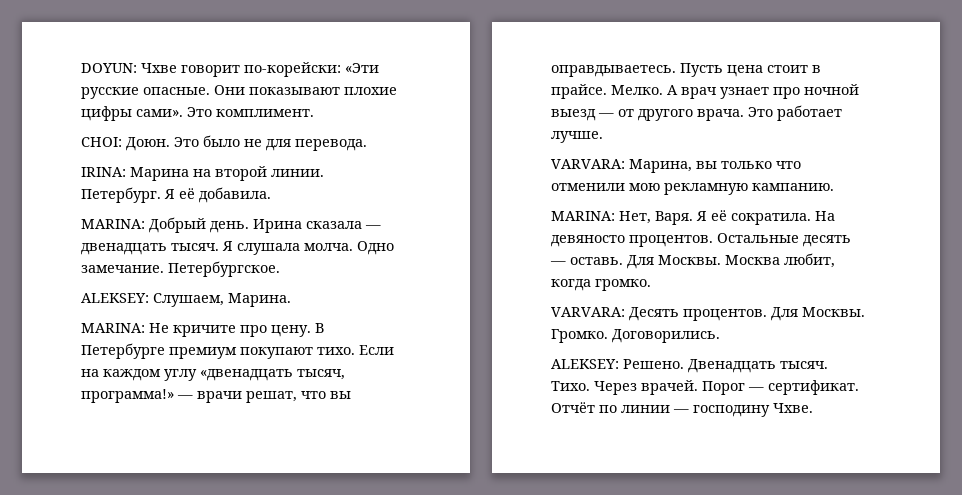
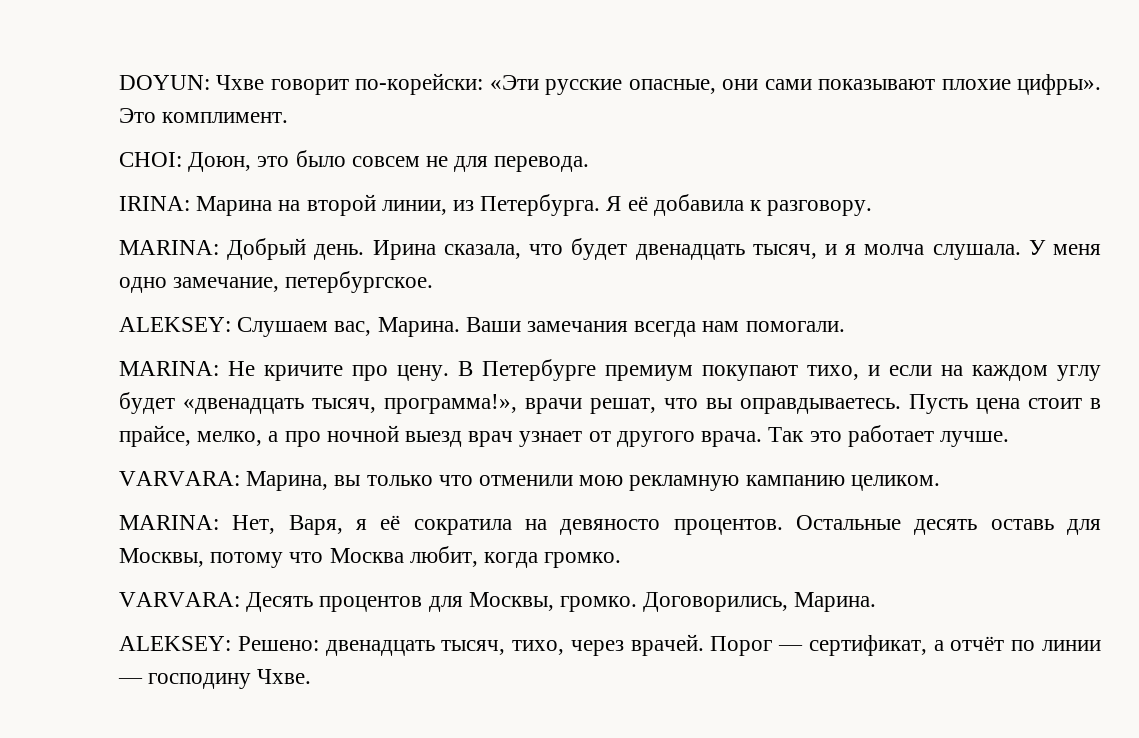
[143,85,397,95] [81,106,183,121] опасные. Они показывают плохие цифры сами». -> [628,74,1101,95] опасные, они сами показывают плохие цифры».
[126,135,240,151] Доюн. Это было -> [188,150,420,172] Доюн, это было совсем
[271,169,324,177] [81,187,271,203] [81,217,381,233] [81,241,394,255] [81,261,280,277] [81,293,291,307] линии. Петербург. Я её добавила. // MARINA: Добрый день. Ирина сказала — двенадцать тысяч. Я слушала молча. Одно замечание. Петербургское. // ALEKSEY: Слушаем, Марина. -> [381,194,873,216] [119,238,1101,260] [119,271,434,293] [119,317,845,337] линии, из Петербурга. Я её добавила к разговору. // MARINA: Добрый день. Ирина сказала, что будет двенадцать тысяч, и я молча слушала. У меня одно замечание, петербургское. // ALEKSEY: Слушаем вас, Марина. Ваши замечания всегда нам помогали.
[317,345,394,355] тихо. Если -> [807,365,932,380] тихо, и если
(197, 375) none -> [119,392,175,414] будет
[81,389,193,403] программа!» — -> [384,394,517,414] программа!»,
[551,84,769,99] прайсе. Мелко. А врач узнает -> [119,425,279,447] прайсе, мелко, а
[598,113,614,117] — -> [468,431,583,447] врач узнает
[748,107,773,117] Это -> [768,427,842,442] Так это
[752,183,834,191] кампанию. -> [745,475,940,491] кампанию целиком.
[655,210,835,225] [551,233,851,247] [550,255,721,269] Варя. Я её сократила. На девяносто процентов. Остальные десять — оставь. Для Москвы. -> [288,515,1101,535] [119,548,324,568] Варя, я её сократила на девяносто процентов. Остальные десять оставь для Москвы, потому что
[683,307,865,321] [551,329,720,343] [551,359,828,373] [551,380,859,395] [551,402,595,413] процентов. Для Москвы. Громко. Договорились. // ALEKSEY: Решено. Двенадцать тысяч. Тихо. Через врачей. Порог — сертификат. Отчёт -> [319,592,877,612] [119,634,1005,656] процентов для Москвы, громко. Договорились, Марина. // ALEKSEY: Решено: двенадцать тысяч, тихо, через врачей. Порог — сертификат, а отчёт

